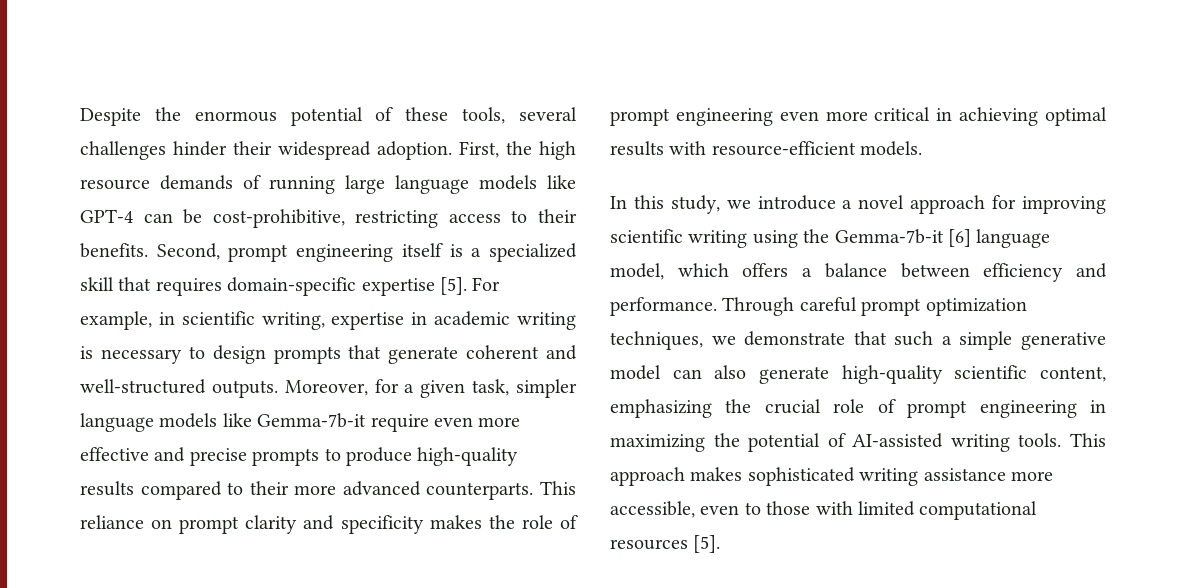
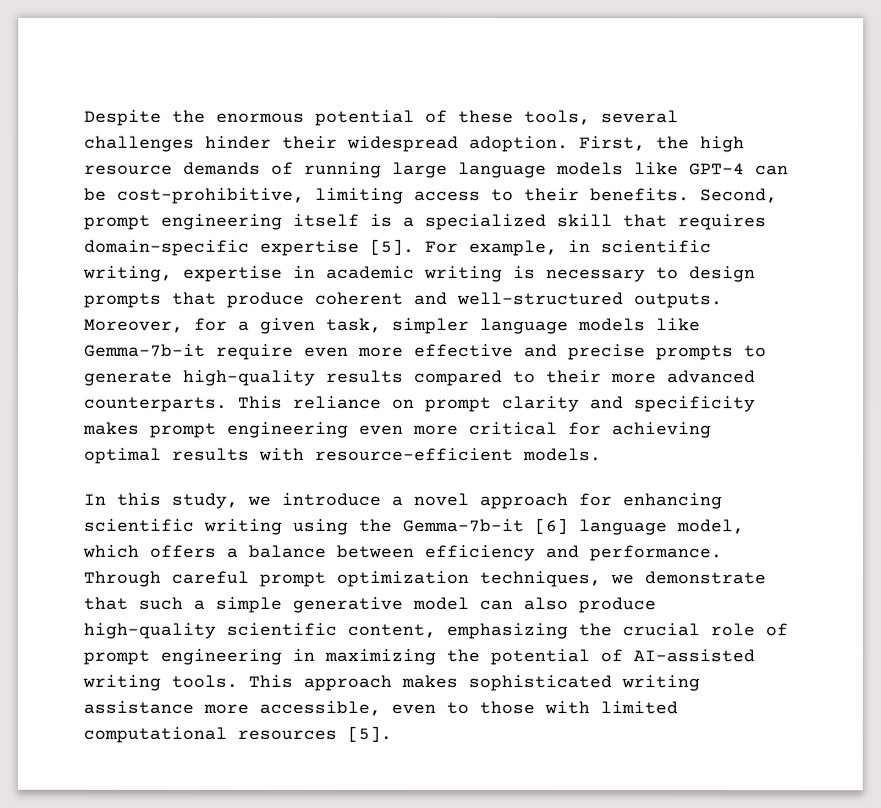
[355,210,439,228] restricting -> [315,187,404,204] limiting
[388,346,459,364] generate -> [227,291,305,308] produce
[346,447,412,466] produce -> [84,370,173,386] generate
[488,515,578,529] the role of -> (139, 428) none
[936,108,953,121] in -> [567,422,601,436] for
[1022,196,1106,214] improving -> [622,493,722,510] enhancing
[759,366,829,384] generate -> [578,597,656,614] produce

